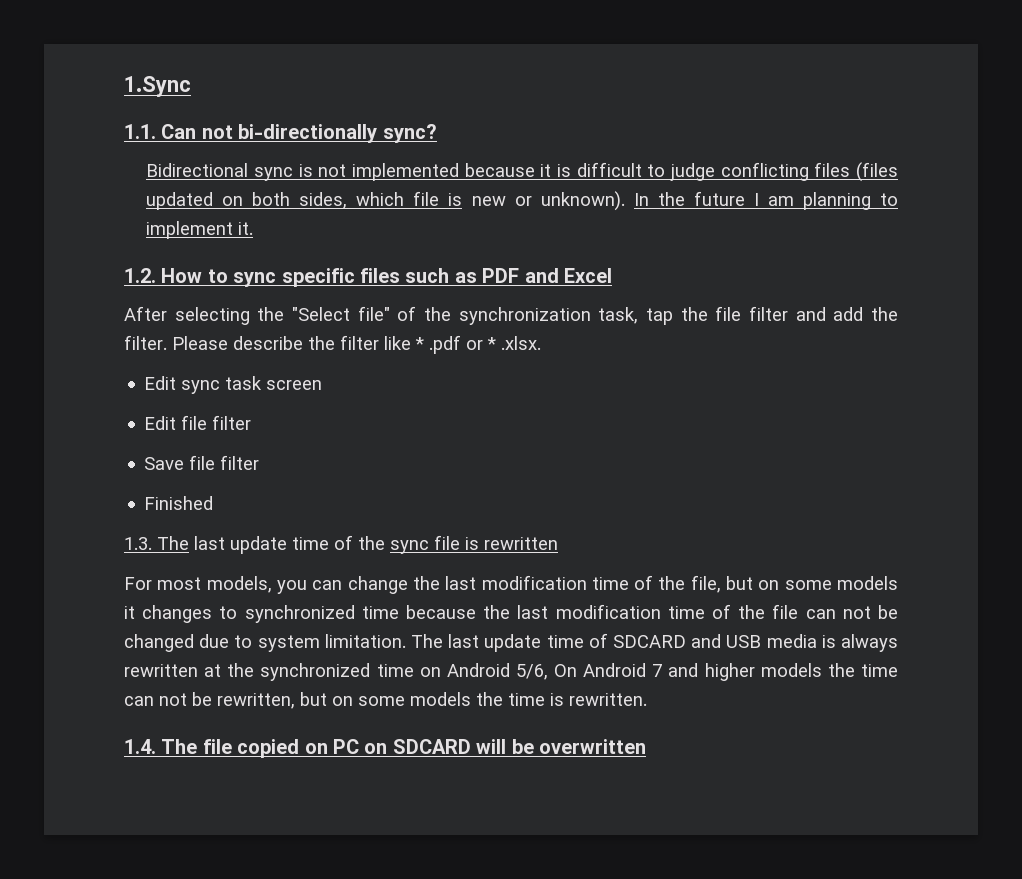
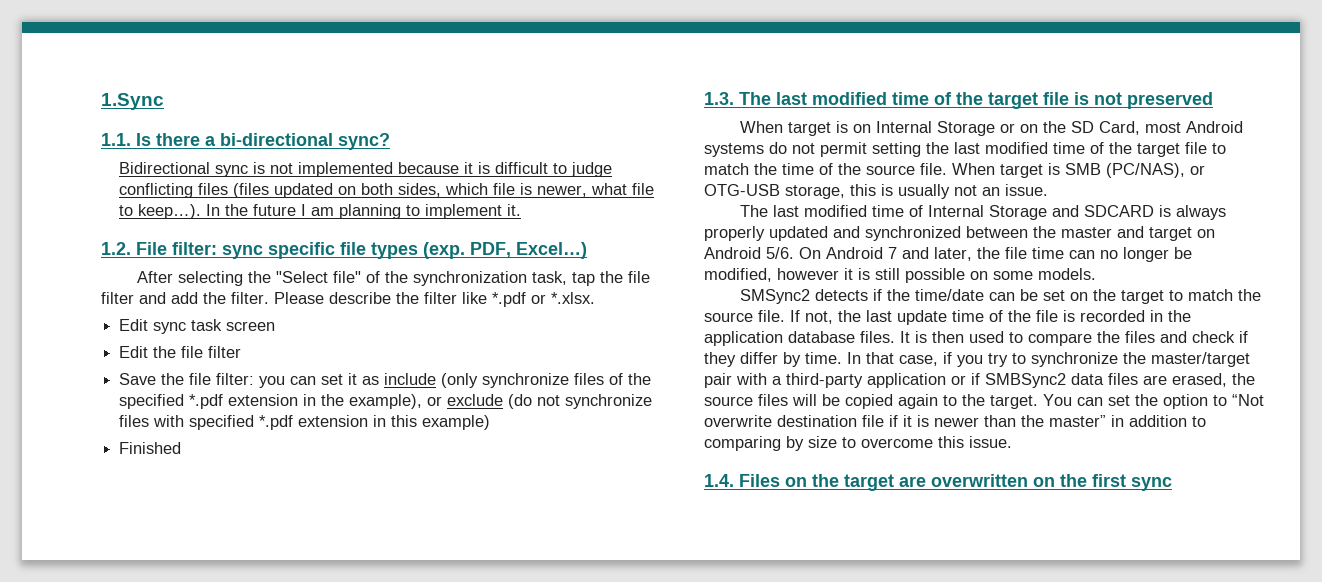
[161,124,378,143] Can not bi-directionally -> [136,133,333,146] Is there a bi-directional
[471,191,625,211] new or unknown). -> [537,183,655,197] [119,204,202,219] newer, what file to keep…).
[161,268,612,287] How to sync specific files such as PDF and Excel -> [136,242,587,259] File filter: sync specific file types (exp. PDF, Excel…)
[415,335,541,354] * .pdf or * .xlsx. -> [492,292,595,307] *.pdf or *.xlsx.
(177, 423) none -> [153,346,177,358] the
[189,455,260,470] [144,496,214,510] [124,536,189,550] file filter // Finished // 1.3. The -> [161,373,652,388] [119,394,653,409] [119,415,491,430] [119,442,182,454] [704,92,1213,109] [740,121,1244,136] [704,142,1226,157] [704,163,1205,178] [704,184,1048,199] [740,205,1227,220] [704,226,1215,241] [704,247,1192,262] [704,268,1096,283] [740,289,1262,304] [704,310,861,324] the file filter: you can set it as include (only synchronize files of the specified *.pdf extension in the example), or exclude (do not synchronize files with specified *.pdf extension in this example) // Finished // 1.3. The last modified time of the target file is not preserved // When target is on Internal Storage or on the SD Card, most Android systems do not permit setting the last modified time of the target file to match the time of the source file. When target is SMB (PC/NAS), or OTG-USB storage, this is usually not an issue. // The last modified time of Internal Storage and SDCARD is always properly updated and synchronized between the master and target on Android 5/6. On Android 7 and later, the file time can no longer be modified, however it is still possible on some models. // SMSync2 detects if the time/date can be set on the target to match the source file. If not, the
[390,535,558,554] [124,575,898,594] [124,604,899,623] [124,633,899,652] [124,663,898,681] [124,692,647,709] [124,739,646,758] sync file is rewritten // For most models, you can change the last modification time of the file, but on some models it changes to synchronized time because the last modification time of the file can not be changed due to system limitation. The last update time of SDCARD and USB media is always rewritten at the synchronized time on Android 5/6, On Android 7 and higher models the time can not be rewritten, but on some models the time is rewritten. // 1.4. The file copied on PC on SDCARD will be overwritten -> [1036,310,1191,322] [704,331,1248,346] [704,352,1250,367] [704,373,1255,388] [704,394,1264,409] [704,415,1206,427] [704,436,1012,451] [704,474,1172,491] file is recorded in the application database files. It is then used to compare the files and check if they differ by time. In that case, if you try to synchronize the master/target pair with a third-party application or if SMBSync2 data files are erased, the source files will be copied again to the target. You can set the option to “Not overwrite destination file if it is newer than the master” in addition to comparing by size to overcome this issue. // 1.4. Files on the target are overwritten on the first sync

